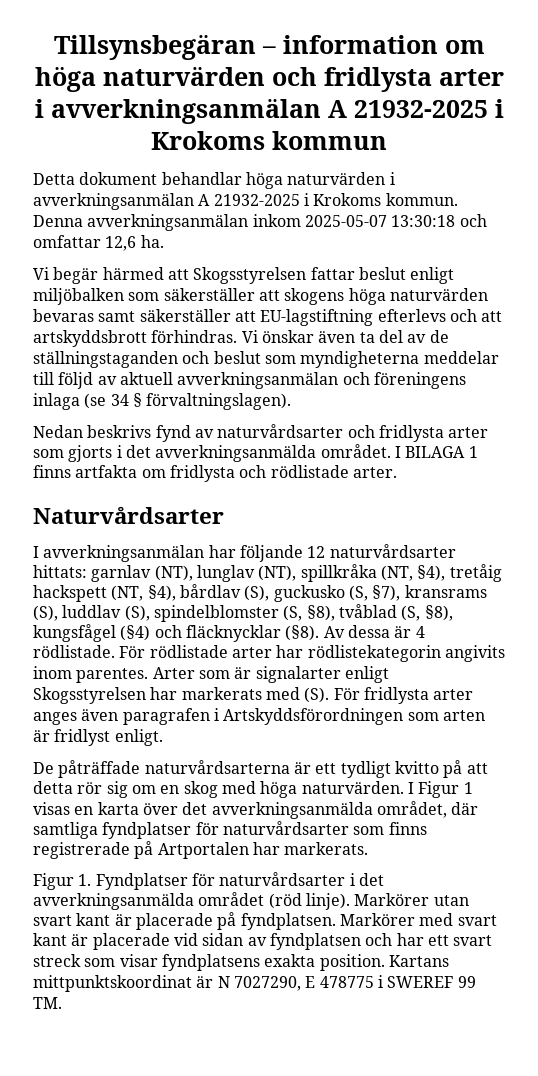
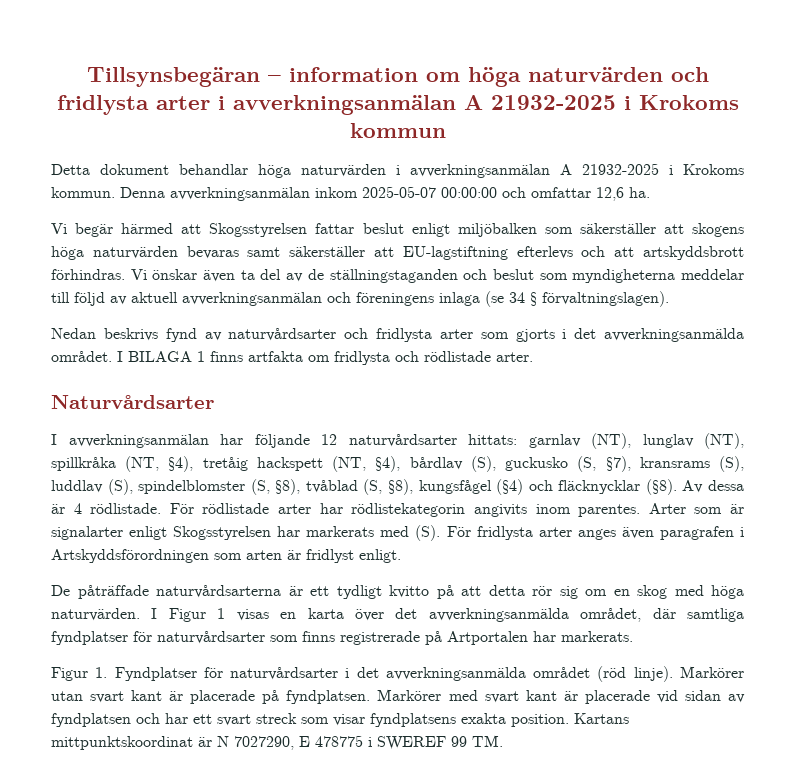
[391,215,456,227] 13:30:18 -> [441,187,497,198] 00:00:00

